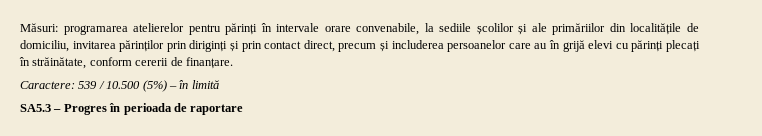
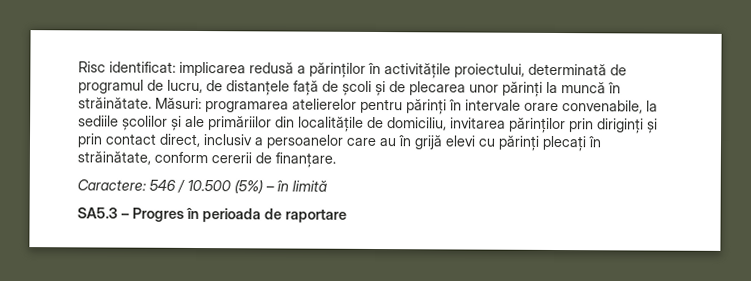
(20, 27) none -> [78,61,627,79] [78,79,621,97] [78,97,152,109] Risc identificat: implicarea redusă a părinților în activitățile proiectului, determinată de programul de lucru, de distanțele față de școli și de plecarea unor părinți la muncă în străinătate.
[338,40,444,52] precum și includerea -> [203,134,264,146] inclusiv a
[78,81,98,89] 539 -> [149,179,176,191] 546

